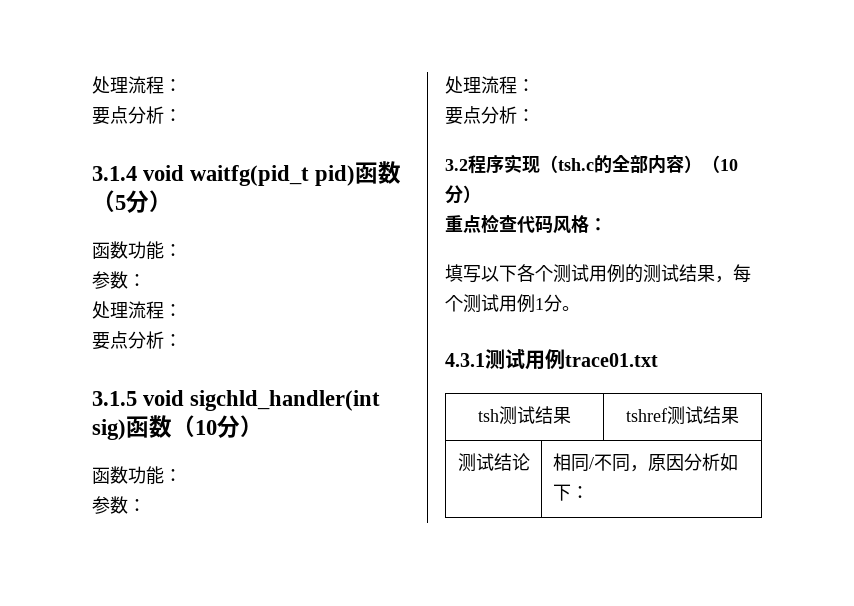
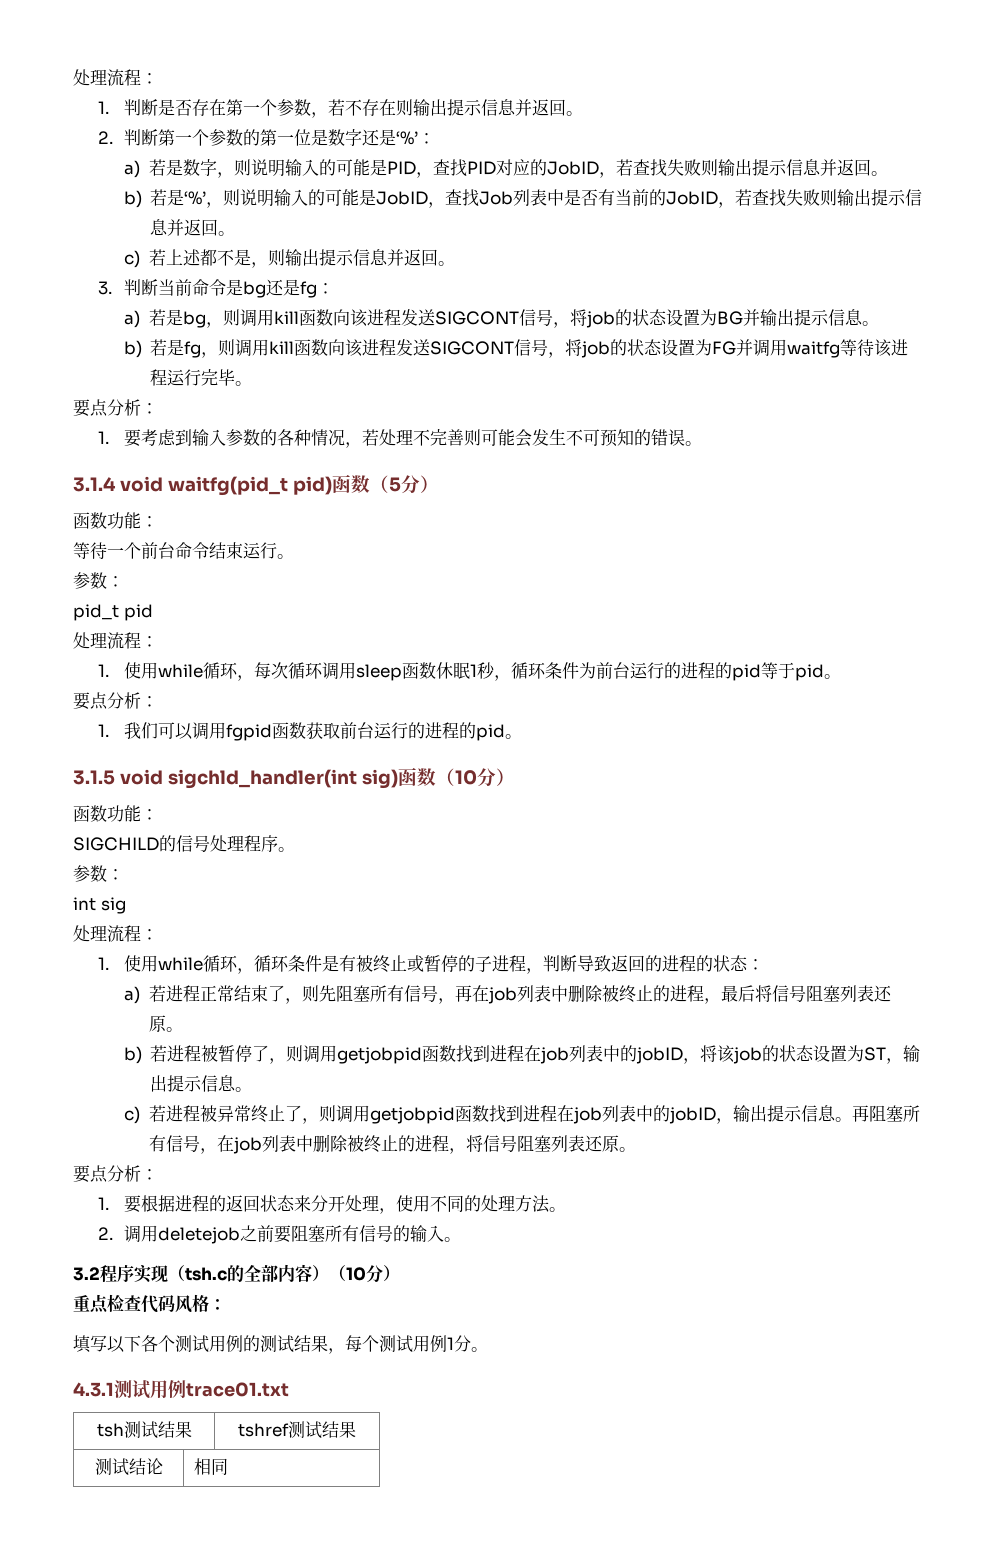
[92,76,182,94] [92,106,182,125] 处理流程： // 要点分析： -> [73,69,158,86] [98,99,583,118] [98,129,435,146] [123,159,889,178] [123,189,923,208] [150,219,236,236] [123,249,456,268] [98,279,334,298] [123,309,880,328] [123,339,909,358] [150,369,253,386] [73,399,158,417] [98,429,702,448] 处理流程： // 1.判断是否存在第一个参数，若不存在则输出提示信息并返回。 // 2.判断第一个参数的第一位是数字还是‘%’： // a)若是数字，则说明输入的可能是PID，查找PID对应的JobID，若查找失败则输出提示信息并返回。 // b)若是‘%’，则说明输入的可能是JobID，查找Job列表中是否有当前的JobID，若查找失败则输出提示信息并返回。 // c)若上述都不是，则输出提示信息并返回。 // 3.判断当前命令是bg还是fg： // a)若是bg，则调用kill函数向该进程发送SIGCONT信号，将job的状态设置为BG并输出提示信息。 // b)若是fg，则调用kill函数向该进程发送SIGCONT信号，将job的状态设置为FG并调用waitfg等待该进程运行完毕。 // 要点分析： // 1.要考虑到输入参数的各种情况，若处理不完善则可能会发生不可预知的错误。
[92,271,146,289] [92,301,182,319] [92,331,182,350] // 参数： // 处理流程： // 要点分析： -> [73,542,294,559] [73,572,124,589] [73,604,153,621] [73,632,158,649] [98,662,841,681] [73,692,158,710] [98,722,522,741] // 等待一个前台命令结束运行。 // 参数： // pid_t pid // 处理流程： // 1.使用while循环，每次循环调用sleep函数休眠1秒，循环条件为前台运行的进程的pid等于pid。 // 要点分析： // 1.我们可以调用fgpid函数获取前台运行的进程的pid。
[92,496,146,514] [445,76,535,94] [445,106,535,125] // 参数： // 处理流程： // 要点分析： -> [73,835,295,852] [73,865,124,882] [73,897,126,914] [73,925,158,942] [98,955,764,974] [123,984,893,1004] [149,1015,184,1032] [123,1045,921,1064] [150,1075,253,1092] [123,1105,921,1124] [149,1134,637,1154] [73,1165,158,1183] [98,1195,566,1214] [98,1225,461,1244] // SIGCHILD的信号处理程序。 // 参数： // int sig // 处理流程： // 1.使用while循环，循环条件是有被终止或暂停的子进程，判断导致返回的进程的状态： // a)若进程正常结束了，则先阻塞所有信号，再在job列表中删除被终止的进程，最后将信号阻塞列表还原。 // b)若进程被暂停了，则调用getjobpid函数找到进程在job列表中的jobID，将该job的状态设置为ST，输出提示信息。 // c)若进程被异常终止了，则调用getjobpid函数找到进程在job列表中的jobID，输出提示信息。再阻塞所有信号，在job列表中删除被终止的进程，将信号阻塞列表还原。 // 要点分析： // 1.要根据进程的返回状态来分开处理，使用不同的处理方法。 // 2.调用deletejob之前要阻塞所有信号的输入。
[588,453,738,472] [552,484,589,501] /不同，原因分析如下： -> (228, 1466) none

